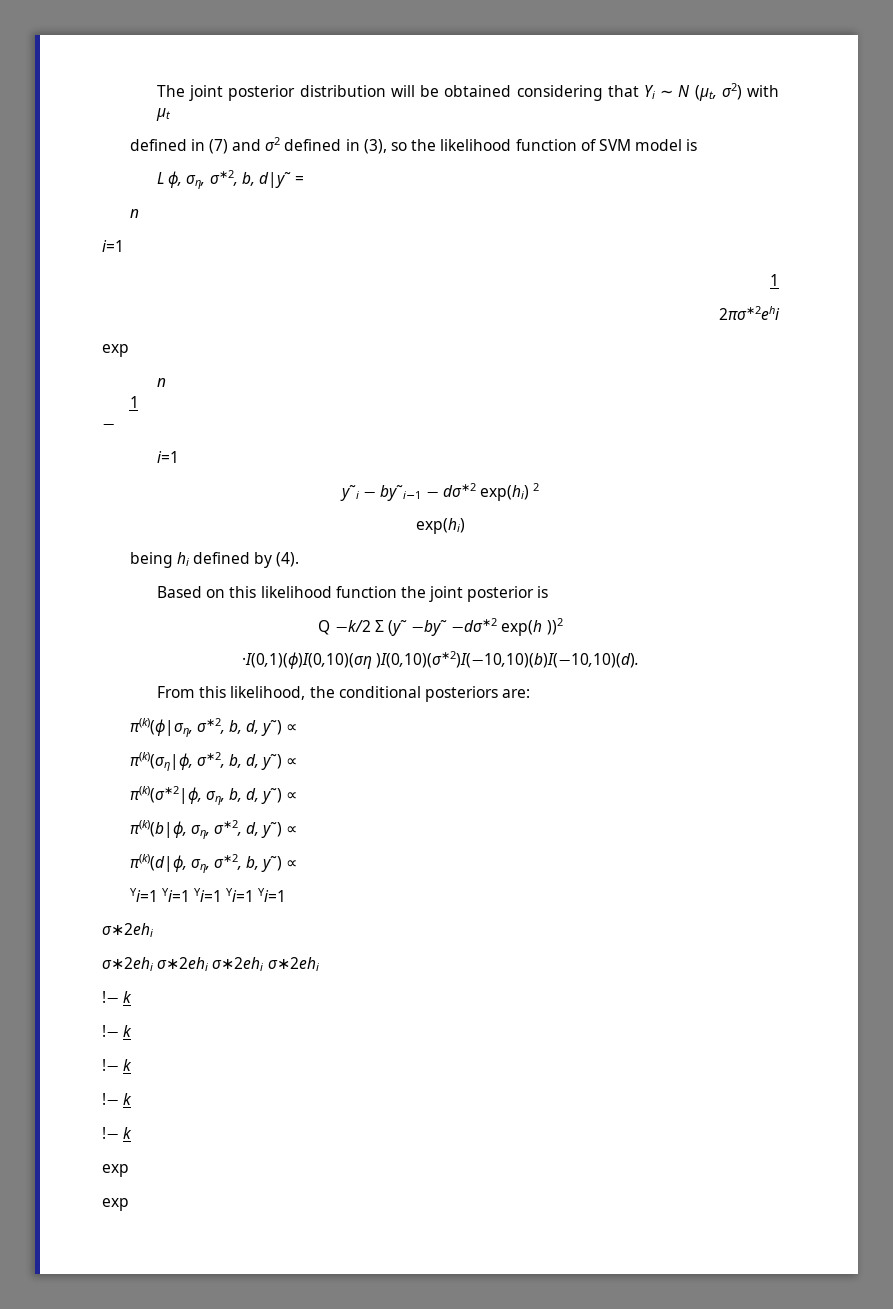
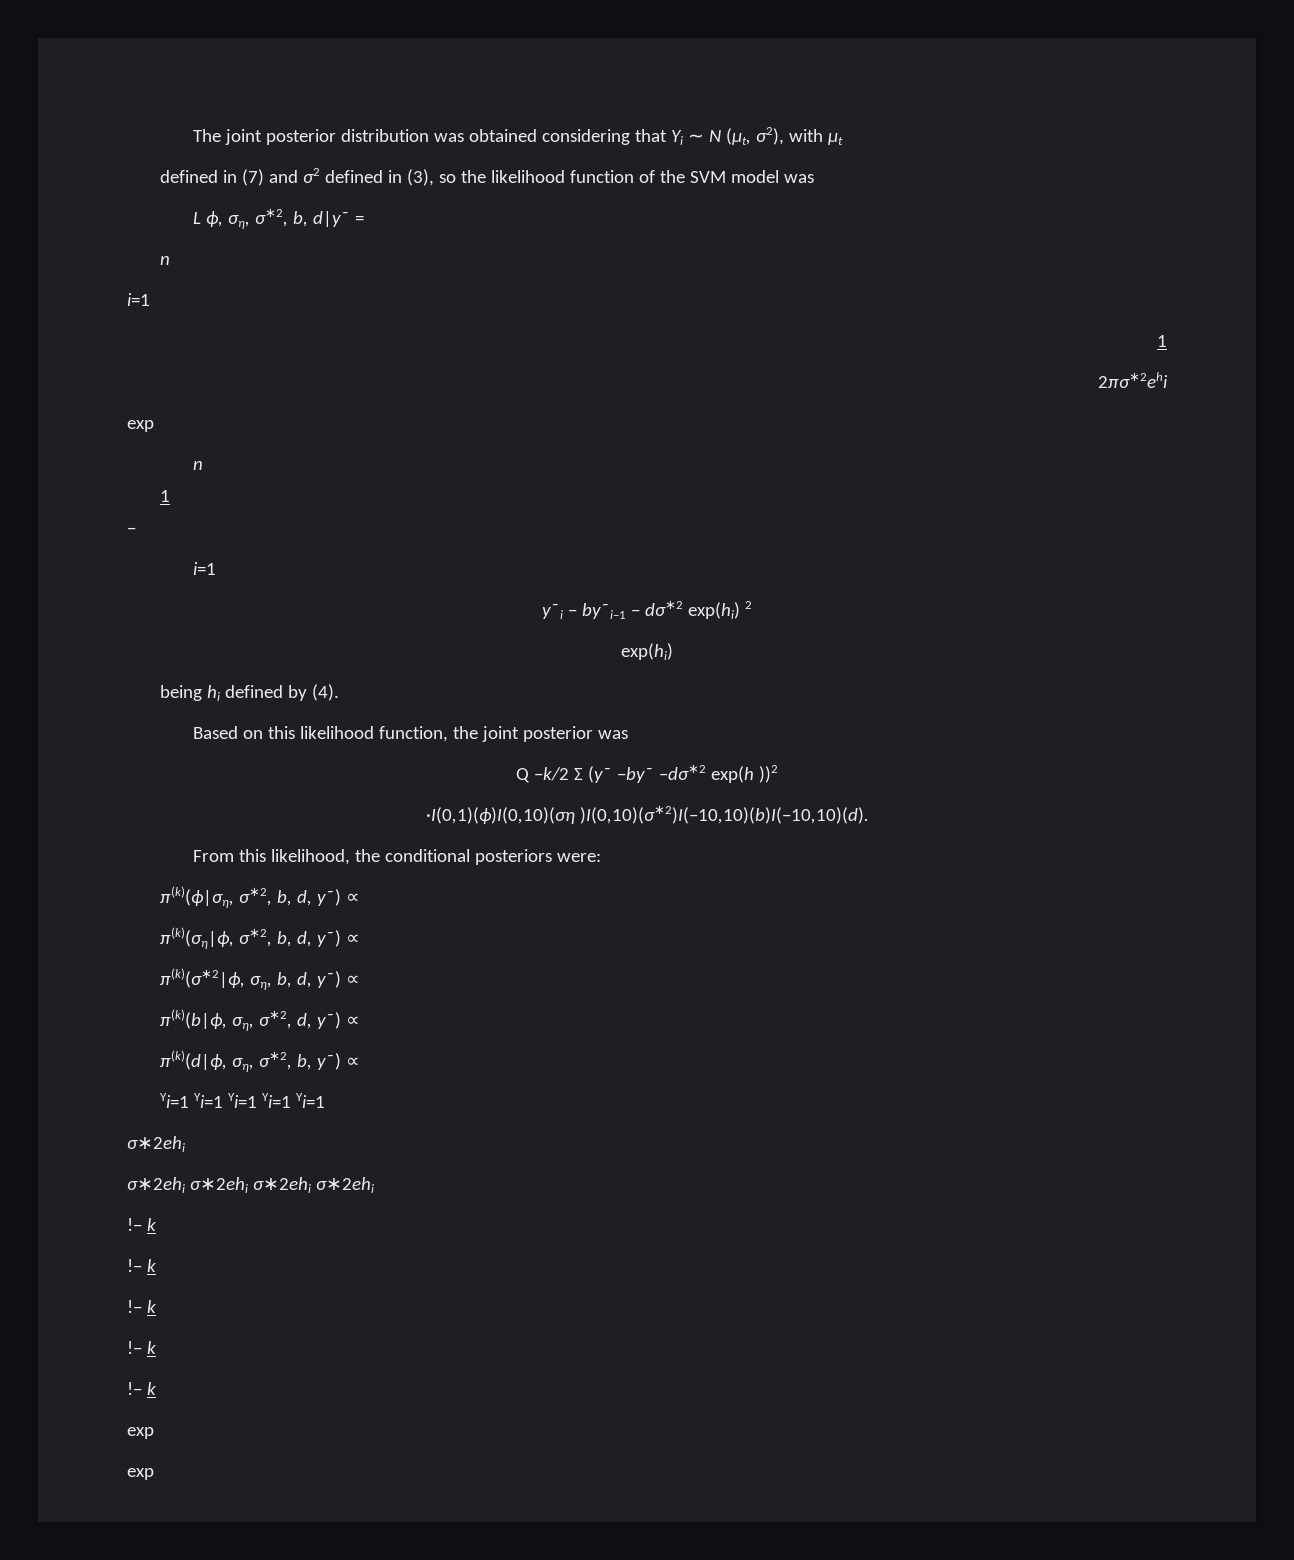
[390,85,440,97] will be -> [434,133,465,142] was
[721,83,742,100] σ2) -> [756,127,785,145] σ2),
(596, 145) none -> [659,170,685,183] the
[686,139,698,151] is -> [783,174,814,183] was
[335,586,397,598] function -> [379,726,449,742] function,
[537,586,549,598] is -> [598,730,629,739] was
[502,689,531,698] are: -> [557,853,602,862] were:

